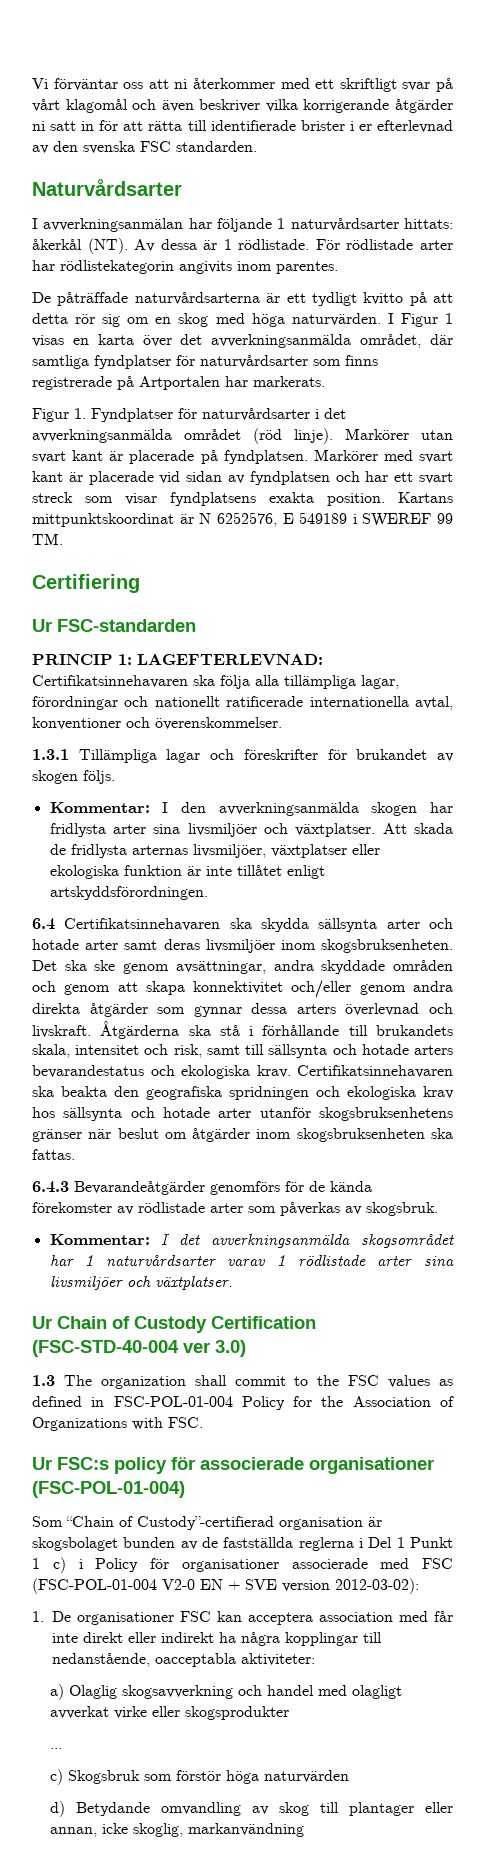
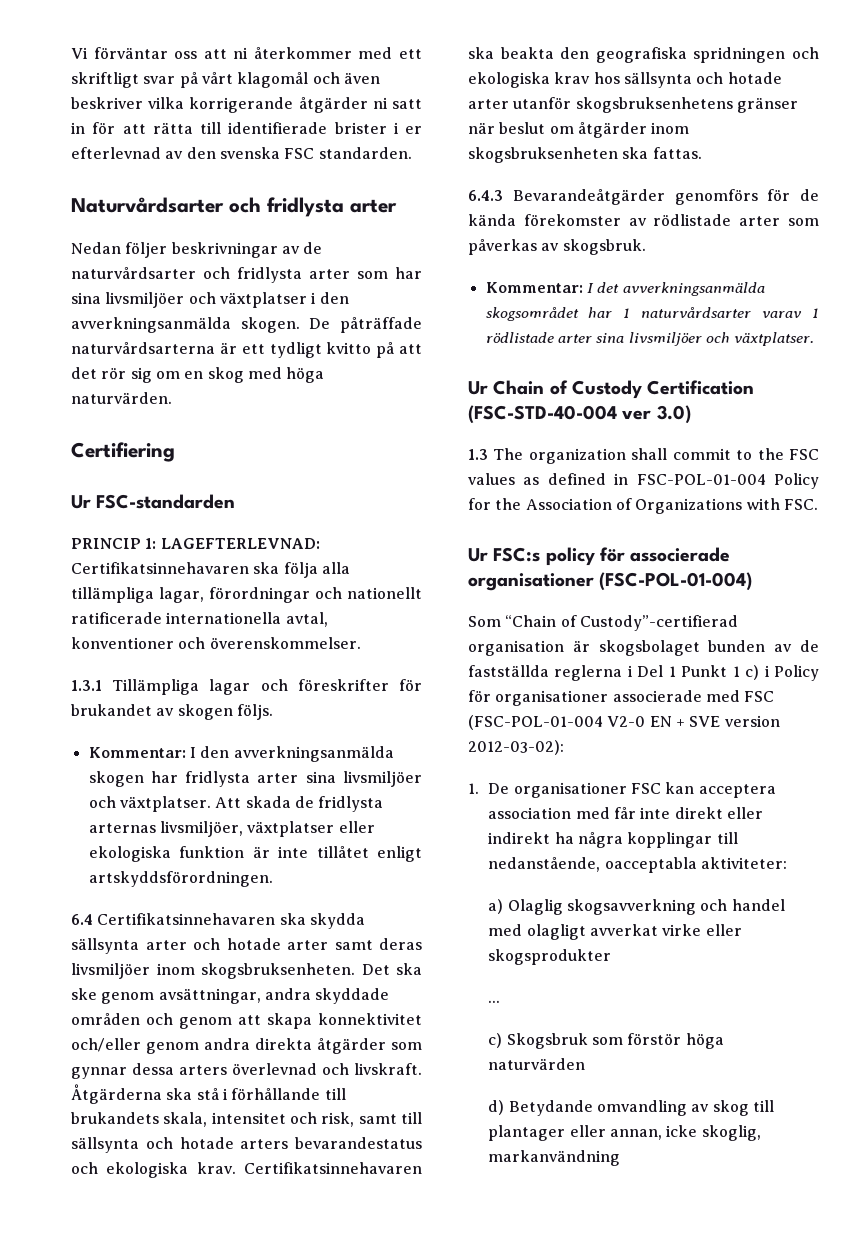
[32,218,453,232] [32,238,453,254] [32,260,338,274] // I avverkningsanmälan har följande 1 naturvårdsarter hittats: åkerkål (NT). Av dessa är 1 rödlistade. För rödlistade arter har rödlistekategorin angivits inom parentes. // -> [229,197,397,217] [71,242,323,258] [71,267,422,283] [71,292,349,308] [71,317,300,333] och fridlysta arter // Nedan följer beskrivningar av de naturvårdsarter och fridlysta arter som har sina livsmiljöer och växtplatser i den avverkningsanmälda skogen.
[32,313,68,324] detta -> [71,367,97,379] det
[387,313,453,327] [32,334,453,348] [32,355,378,369] [32,376,325,390] [32,408,346,422] [32,428,453,444] [32,449,453,464] [32,471,454,485] [32,492,453,506] [32,512,453,527] [32,533,63,545] I Figur 1 visas en karta över det avverkningsanmälda området, där samtliga fyndplatser för naturvårdsarter som finns registrerade på Artportalen har markerats. // Figur 1. Fyndplatser för naturvårdsarter i det avverkningsanmälda området (röd linje). Markörer utan svart kant är placerade på fyndplatsen. Markörer med svart kant är placerade vid sidan av fyndplatsen och har ett svart streck som visar fyndplatsens exakta position. Kartans mittpunktskoordinat är N 6252576, E 549189 i SWEREF 99 TM. -> (172, 398) none

